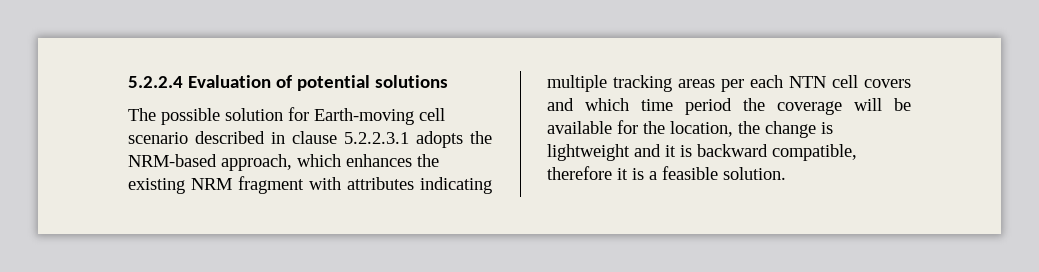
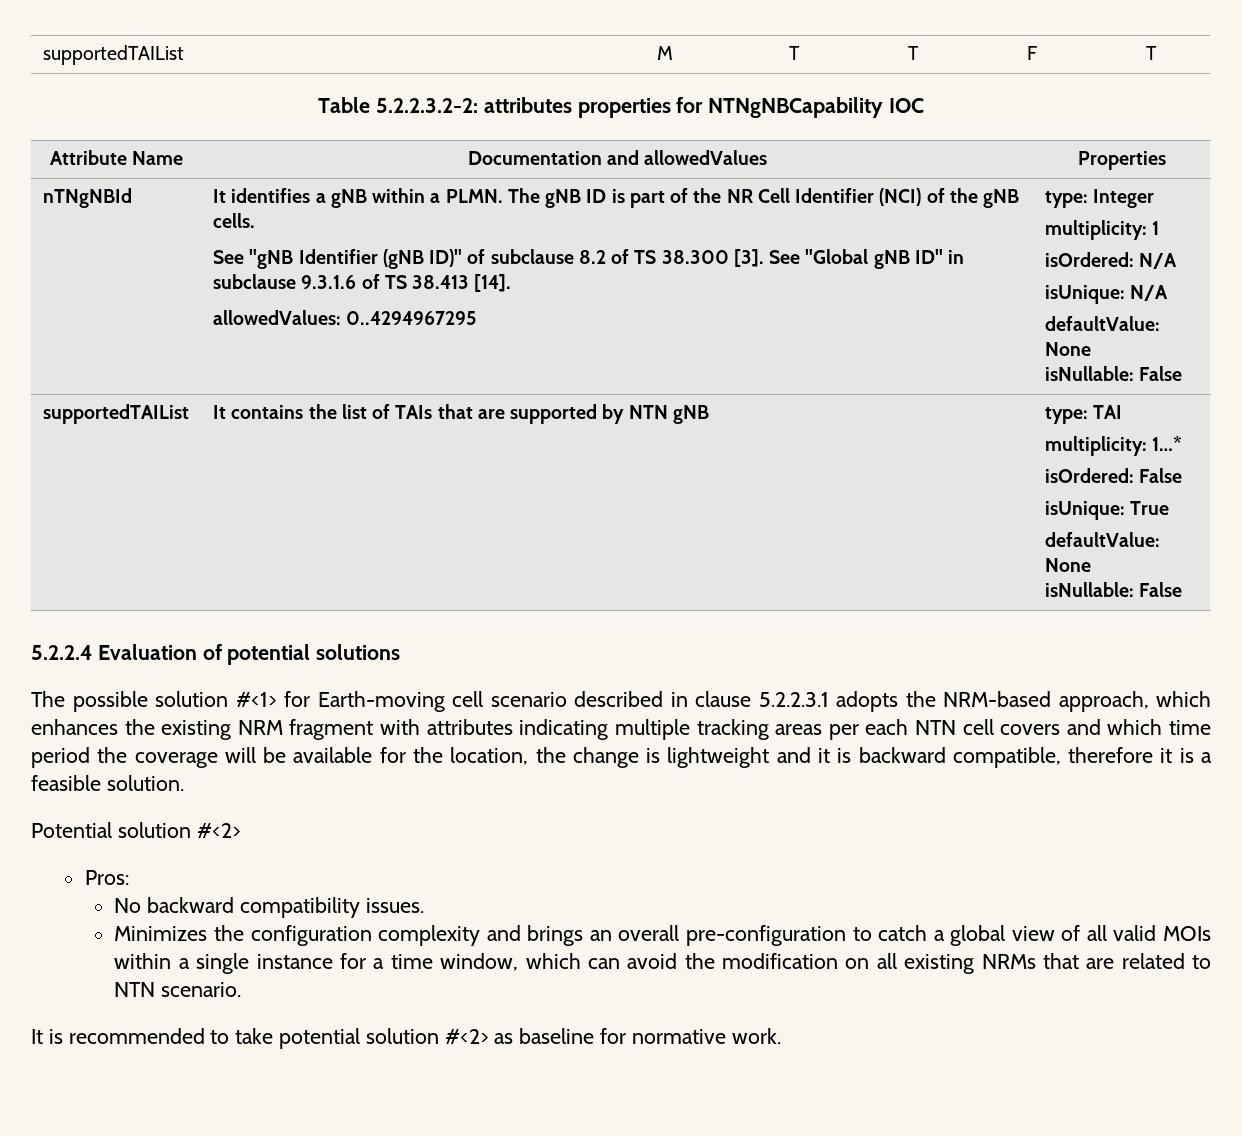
(128, 82) none -> [42,45,184,65] [657,46,673,60] [789,46,800,60] [908,46,919,60] [1027,46,1037,60] [1145,46,1157,60] [318,97,924,118] [49,150,184,165] [467,150,768,165] [1078,151,1166,170] [42,188,132,208] [212,188,1020,208] [212,213,255,228] [212,249,965,269] [212,274,512,292] [212,310,477,325] [1044,189,1155,208] [1044,220,1160,240] [1044,252,1178,269] [1044,285,1169,304] [1044,316,1160,331] [1044,342,1091,356] [1044,366,1183,381] [42,404,189,424] [212,404,709,424] [1044,405,1123,424] [1044,436,1183,456] [1044,468,1183,483] [1044,501,1170,520] [1044,532,1160,547] [1044,558,1091,572] [1044,582,1183,597] supportedTAIList | M | T | T | F | T // Table 5.2.2.3.2-2: attributes properties for NTNgNBCapability IOC // Attribute Name | Documentation and allowedValues | Properties // nTNgNBId | It identifies a gNB within a PLMN. The gNB ID is part of the NR Cell Identifier (NCI) of the gNB cells. // See "gNB Identifier (gNB ID)" of subclause 8.2 of TS 38.300 [3]. See "Global gNB ID" in subclause 9.3.1.6 of TS 38.413 [14]. // allowedValues: 0..4294967295 | type: Integer // multiplicity: 1 // isOrdered: N/A // isUnique: N/A // defaultValue: None // isNullable: False // supportedTAIList | It contains the list of TAIs that are supported by NTN gNB | type: TAI // multiplicity: 1…* // isOrdered: False // isUnique: True // defaultValue: None // isNullable: False //
(283, 114) none -> [235,692,277,707] #<1>
(786, 173) none -> [31,822,241,838] [84,870,129,885] [114,897,424,918] [114,925,1212,946] [114,953,1211,974] [114,982,242,997] [31,1028,781,1049] // Potential solution #<2> // Pros: // No backward compatibility issues. // Minimizes the configuration complexity and brings an overall pre-configuration to catch a global view of all valid MOIs within a single instance for a time window, which can avoid the modification on all existing NRMs that are related to NTN scenario. // It is recommended to take potential solution #<2> as baseline for normative work.

